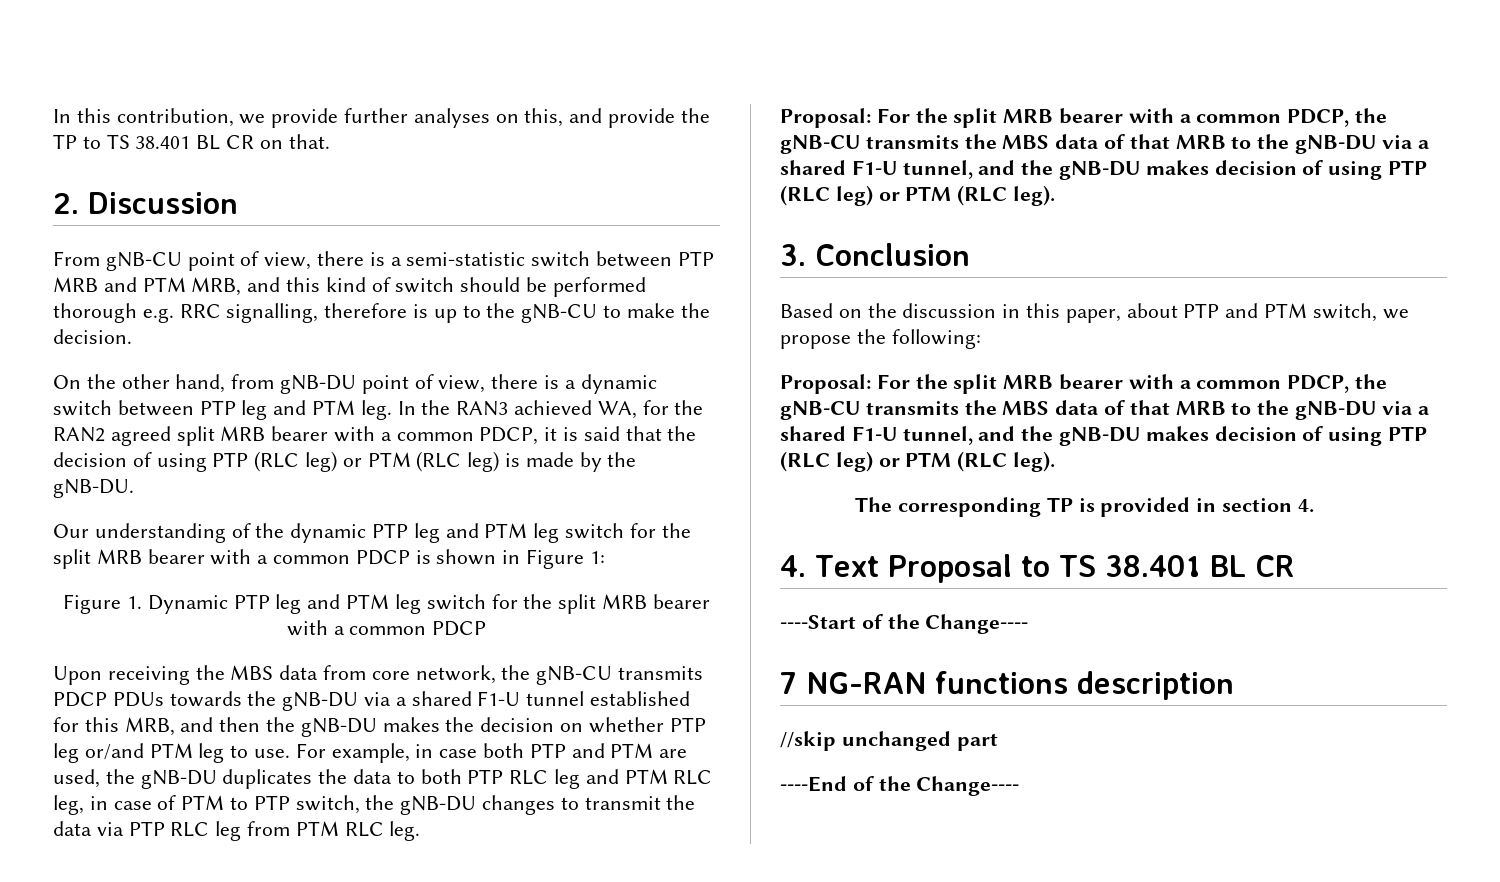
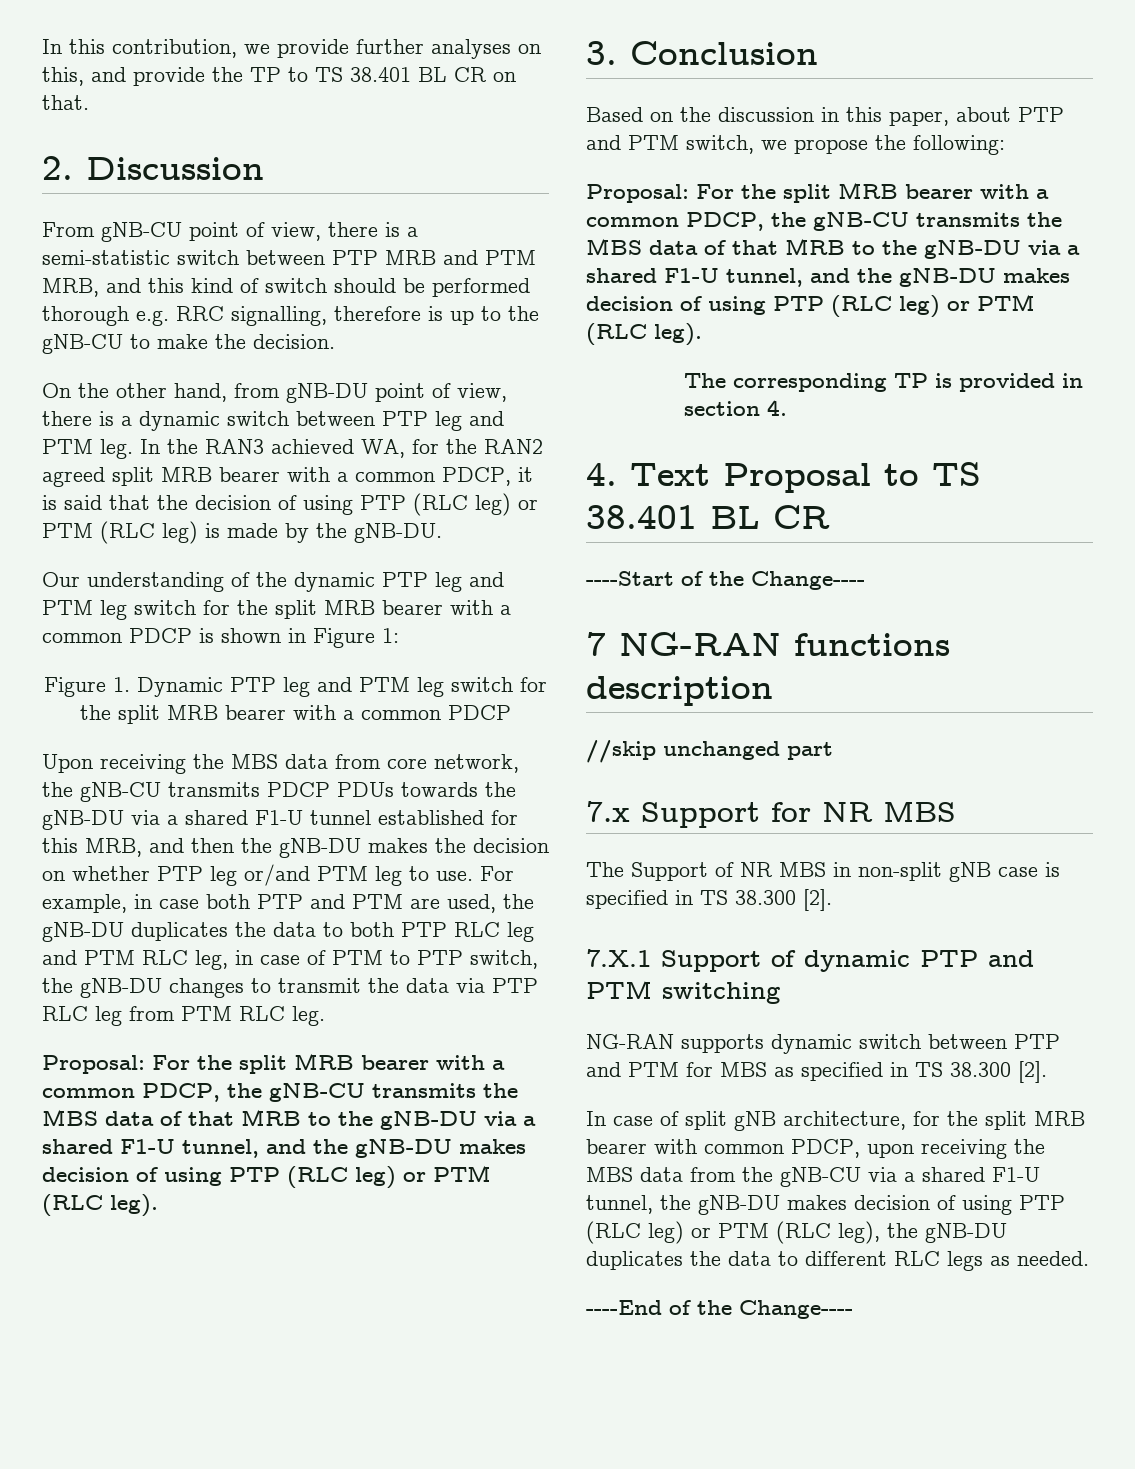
(998, 742) none -> [586,801,956,828] [586,862,1060,882] [586,889,832,911] [586,949,1034,972] [586,981,780,1004] [586,1034,1060,1054] [586,1061,1047,1083] [586,1111,1085,1131] [586,1139,1045,1159] [586,1167,1040,1187] [586,1195,1065,1215] [586,1221,1007,1244] [586,1251,1089,1271] // 7.x Support for NR MBS // The Support of NR MBS in non-split gNB case is specified in TS 38.300 [2]. // 7.X.1 Support of dynamic PTP and PTM switching // NG-RAN supports dynamic switch between PTP and PTM for MBS as specified in TS 38.300 [2]. // In case of split gNB architecture, for the split MRB bearer with common PDCP, upon receiving the MBS data from the gNB-CU via a shared F1-U tunnel, the gNB-DU makes decision of using PTP (RLC leg) or PTM (RLC leg), the gNB-DU duplicates the data to different RLC legs as needed.

